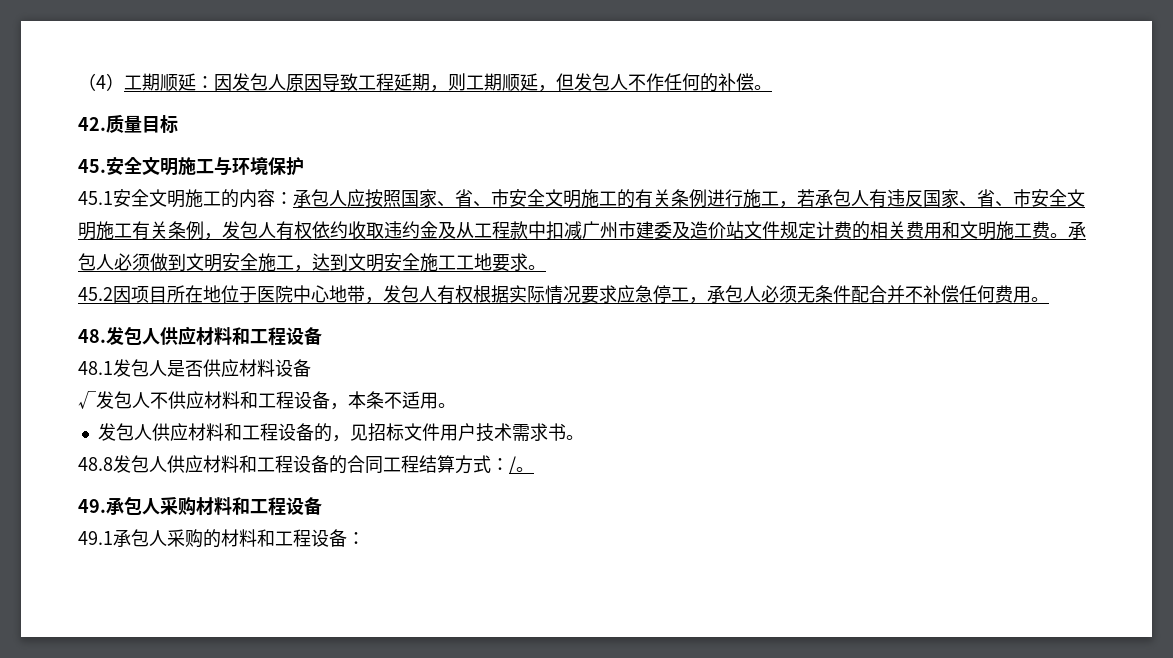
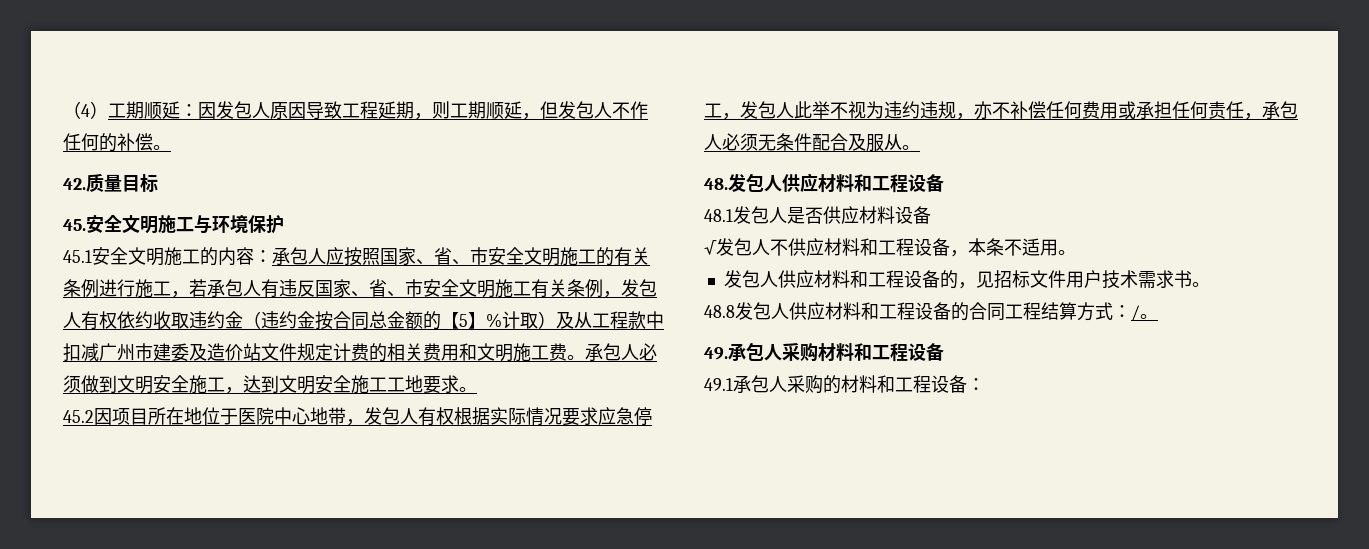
(438, 230) none -> [243,311,556,330] （违约金按合同总金额的【5】%计取）
(707, 300) none -> [740,101,1262,120] 发包人此举不视为违约违规，亦不补偿任何费用或承担任何责任，
[887,285,1031,303] 并不补偿任何费用 -> [848,133,902,152] 及服从

